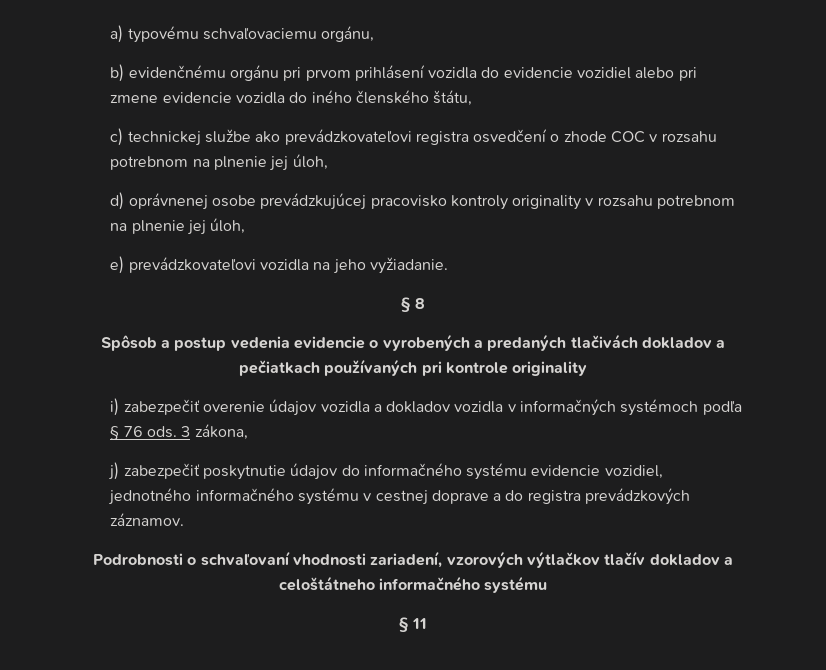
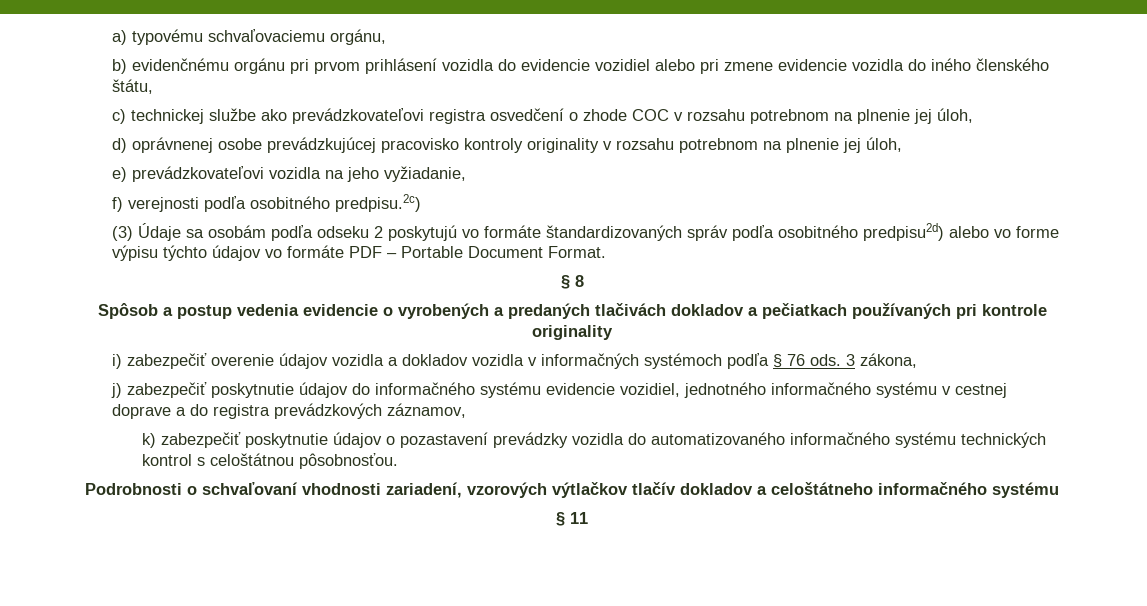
[369,257,448,274] vyžiadanie. -> [384,166,467,182] [112,194,422,212] [112,223,1060,241] [112,245,607,261] vyžiadanie, // f) verejnosti podľa osobitného predpisu.2c) // (3) Údaje sa osobám podľa odseku 2 poskytujú vo formáte štandardizovaných správ podľa osobitného predpisu2d) alebo vo forme výpisu týchto údajov vo formáte PDF – Portable Document Format.
[110,513,185,526] záznamov. -> [387,403,467,418] [142,432,1047,448] [142,453,399,469] záznamov, // k) zabezpečiť poskytnutie údajov o pozastavení prevádzky vozidla do automatizovaného informačného systému technických kontrol s celoštátnou pôsobnosťou.

